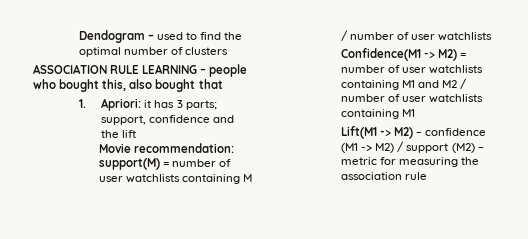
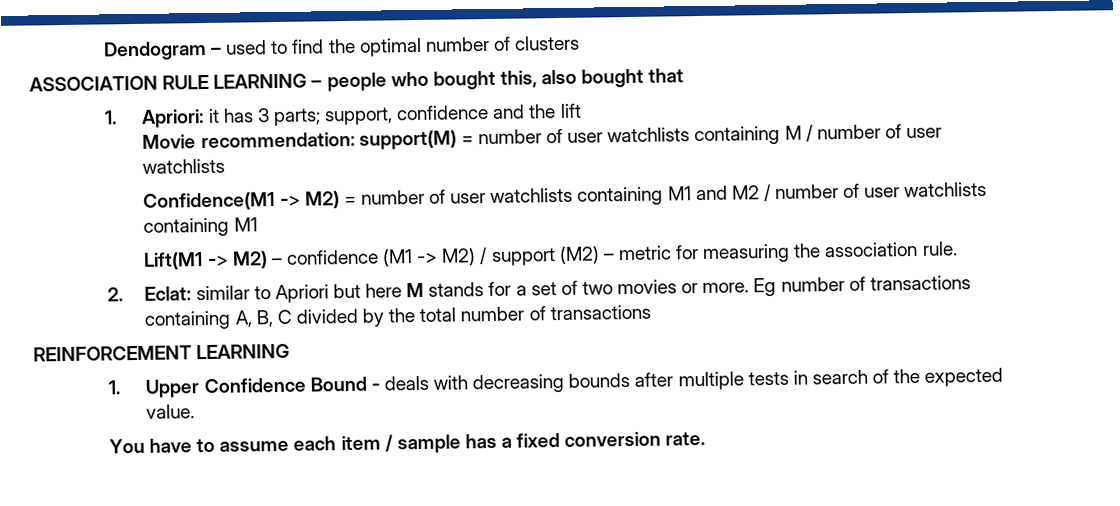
[405,172,428,180] rule -> [921,241,958,256] [106,275,971,304] [144,304,651,330] [33,343,291,362] [107,367,1004,398] [146,404,196,419] [108,431,706,454] rule. // 2. Eclat: similar to Apriori but here M stands for a set of two movies or more. Eg number of transactions containing A, B, C divided by the total number of transactions // REINFORCEMENT LEARNING // 1. Upper Confidence Bound - deals with decreasing bounds after multiple tests in search of the expected value. // You have to assume each item / sample has a fixed conversion rate.

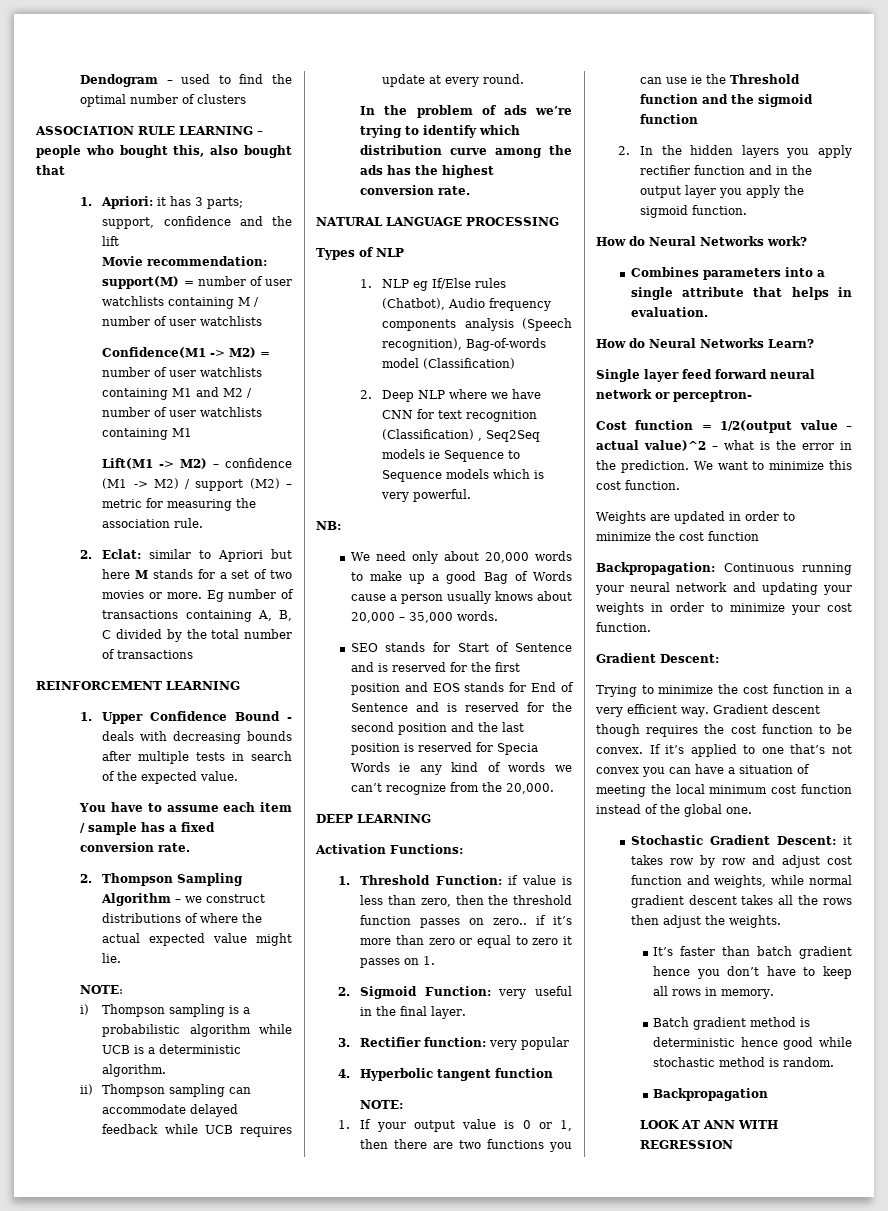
(706, 438) none -> [80,873,244,886] [101,893,266,906] [102,913,263,923] [102,933,292,946] [102,953,122,963] [80,985,124,994] [80,1004,251,1017] [102,1024,292,1037] [102,1044,242,1054] [102,1064,167,1077] [80,1084,252,1097] [102,1104,239,1117] [102,1124,292,1137] [382,74,525,87] [360,105,572,118] [360,125,521,138] [360,145,572,158] [360,165,495,178] [360,185,471,195] [316,217,559,226] [316,247,404,260] [360,278,507,291] [382,298,552,311] [382,318,572,331] [382,338,547,351] [382,358,516,369] [360,389,542,402] [382,409,538,422] [382,429,541,442] [382,449,521,462] [382,469,545,482] [381,489,472,502] [316,521,341,530] [350,551,572,564] [350,571,572,584] [350,591,572,604] [350,611,498,623] [350,642,572,652] [350,662,520,672] [350,682,574,695] [350,702,572,712] [350,722,524,735] [350,742,538,755] [350,762,572,775] [350,782,554,795] [316,814,431,823] [315,844,463,854] [338,875,572,885] [360,895,572,907] [360,915,572,928] [360,935,572,948] [360,956,436,968] [338,986,572,999] [360,1006,467,1019] [338,1037,570,1050] [338,1068,554,1081] [360,1100,404,1109] [338,1119,572,1132] [360,1139,572,1152] [640,74,801,84] [640,94,814,107] [640,114,699,124] [618,145,852,158] [640,165,813,175] [640,185,805,198] [640,205,748,218] [596,236,807,246] [630,267,825,280] [630,287,852,300] [630,307,708,317] [596,338,814,348] [596,369,815,382] [596,389,752,402] [596,420,852,433] [596,440,852,451] [596,460,852,473] [596,480,680,490] [596,511,795,524] [596,531,759,541] [596,562,852,575] [595,582,852,595] [596,602,852,615] [596,622,651,632] [596,653,719,663] [596,684,852,697] [595,704,820,717] [596,724,852,737] [596,744,852,757] [596,764,810,777] [596,784,852,797] [596,804,752,817] [630,835,852,845] [630,855,852,868] [630,875,852,888] [630,895,852,908] [630,915,781,928] [652,946,852,959] [652,966,852,979] [652,986,774,999] [652,1017,810,1030] [652,1037,852,1050] [652,1057,834,1067] [652,1088,768,1101] [640,1120,779,1129] [640,1140,734,1149] // 2. Thompson Sampling Algorithm – we construct distributions of where the actual expected value might lie. // NOTE: // i) Thompson sampling is a probabilistic algorithm while UCB is a deterministic algorithm. // ii) Thompson sampling can accommodate delayed feedback while UCB requires update at every round. // In the problem of ads we’re trying to identify which distribution curve among the ads has the highest conversion rate. // NATURAL LANGUAGE PROCESSING // Types of NLP // 1. NLP eg If/Else rules (Chatbot), Audio frequency components analysis (Speech recognition), Bag-of-words model (Classification) // 2. Deep NLP where we have CNN for text recognition (Classification) , Seq2Seq models ie Sequence to Sequence models which is very powerful. // NB: // We need only about 20,000 words to make up a good Bag of Words cause a person usually knows about 20,000 – 35,000 words. // SEO stands for Start of Sentence and is reserved for the first position and EOS stands for End of Sentence and is reserved for the second position and the last position is reserved for Specia Words ie any kind of words we can’t recognize from the 20,000. // DEEP LEARNING // Activation Functions: // 1. Threshold Function: if value is less than zero, then the threshold function passes on zero.. if it’s more than zero or equal to zero it passes on 1. // 2. Sigmoid Function: very useful in the final layer. // 3. Rectifier function: very popular // 4. Hyperbolic tangent function // NOTE: // 1. If your output value is 0 or 1, then there are two functions you can use ie the Threshold function and the sigmoid function // 2. In the hidden layers you apply rectifier function and in the output layer you apply the sigmoid function. // How do Neural Networks work? // Combines parameters into a single attribute that helps in evaluation. // How do Neural Networks Learn? // Single layer feed forward neural network or perceptron- // Cost function = 1/2(output value – actual value)^2 – what is the error in the prediction. We want to minimize this cost function. // Weights are updated in order to minimize the cost function // Backpropagation: Continuous running your neural network and updating your weights in order to minimize your cost function. // Gradient Descent: // Trying to minimize the cost function in a very efficient way. Gradient descent though requires the cost function to be convex. If it’s applied to one that’s not convex you can have a situation of meeting the local minimum cost function instead of the global one. // Stochastic Gradient Descent: it takes row by row and adjust cost function and weights, while normal gradient descent takes all the rows then adjust the weights. // It’s faster than batch gradient hence you don’t have to keep all rows in memory. // Batch gradient method is deterministic hence good while stochastic method is random. // Backpropagation // LOOK AT ANN WITH REGRESSION

